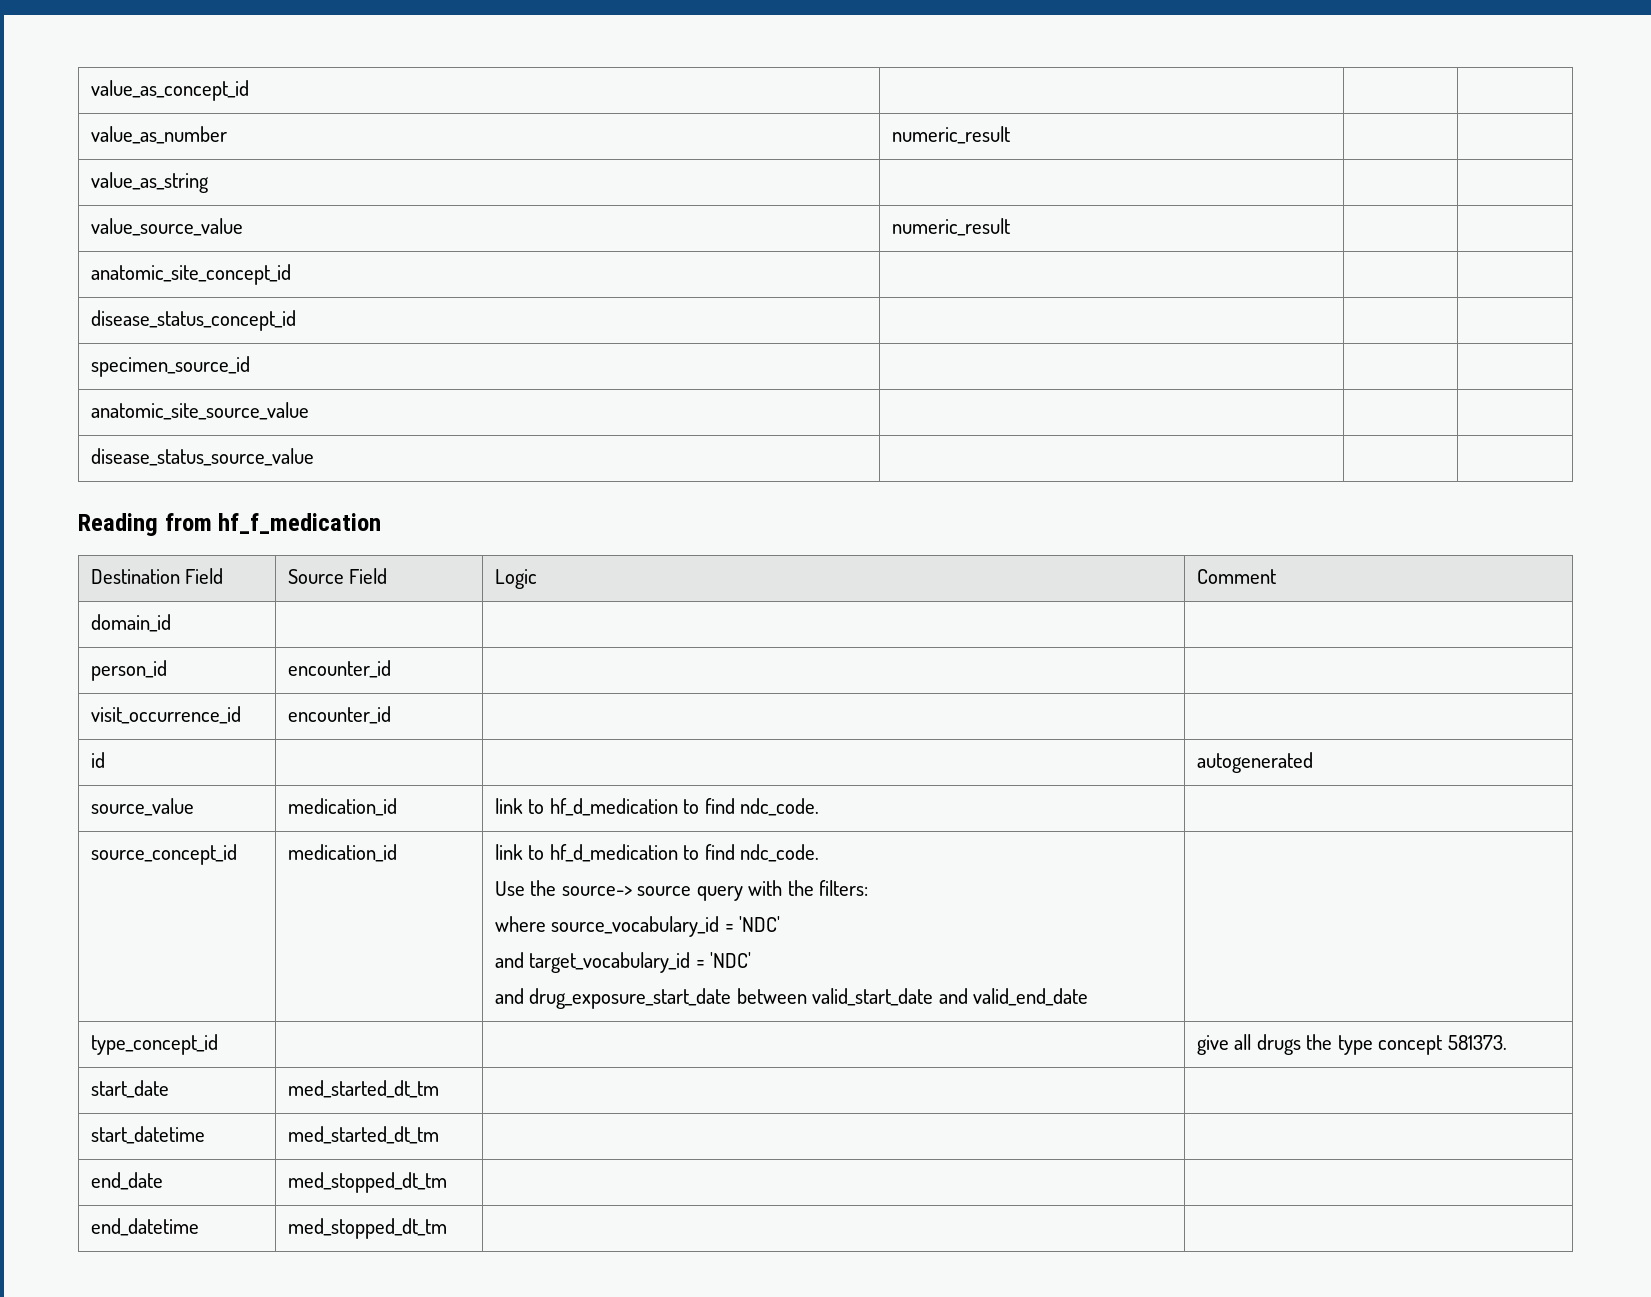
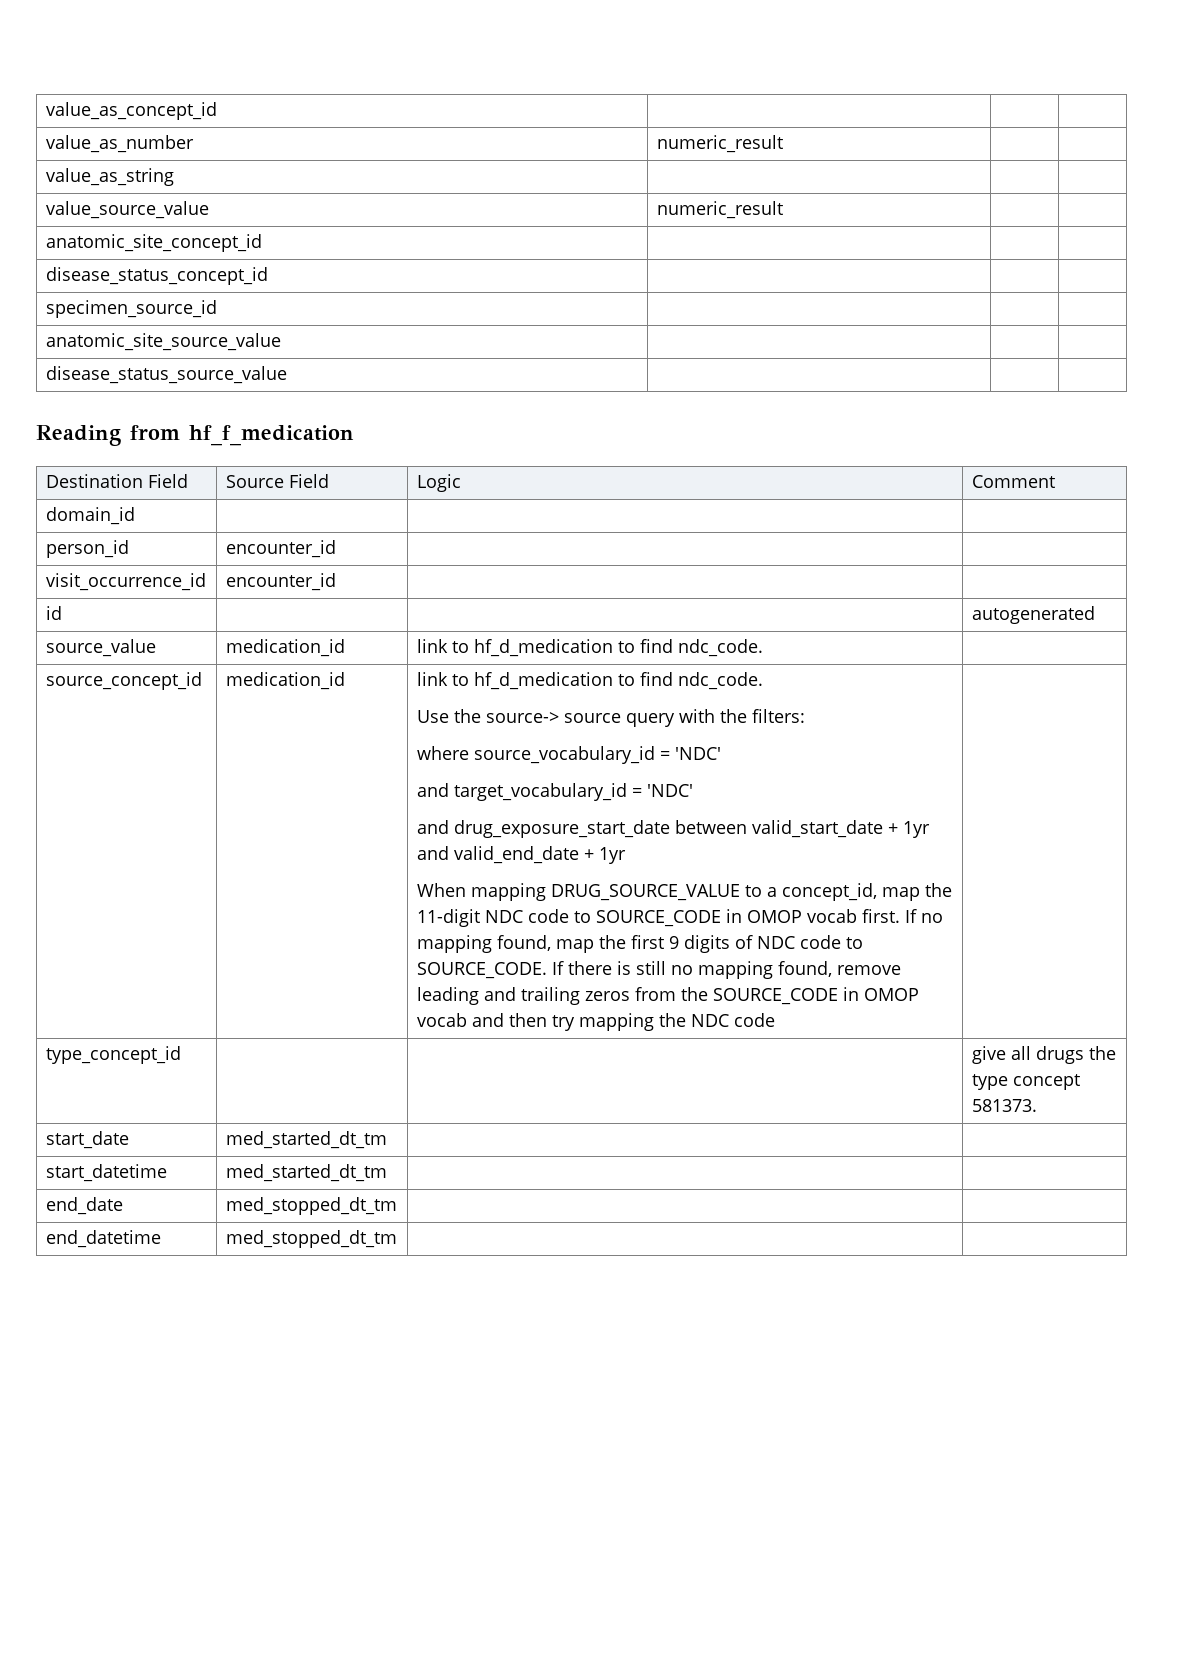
(934, 997) none -> [887,821,930,838] + 1yr
(1089, 997) none -> [583,847,626,864] [416,883,952,901] [416,909,943,927] [416,935,863,953] [416,961,901,979] [416,987,919,1005] [416,1013,775,1031] + 1yr // When mapping DRUG_SOURCE_VALUE to a concept_id, map the 11-digit NDC code to SOURCE_CODE in OMOP vocab first. If no mapping found, map the first 9 digits of NDC code to SOURCE_CODE. If there is still no mapping found, remove leading and trailing zeros from the SOURCE_CODE in OMOP vocab and then try mapping the NDC code

